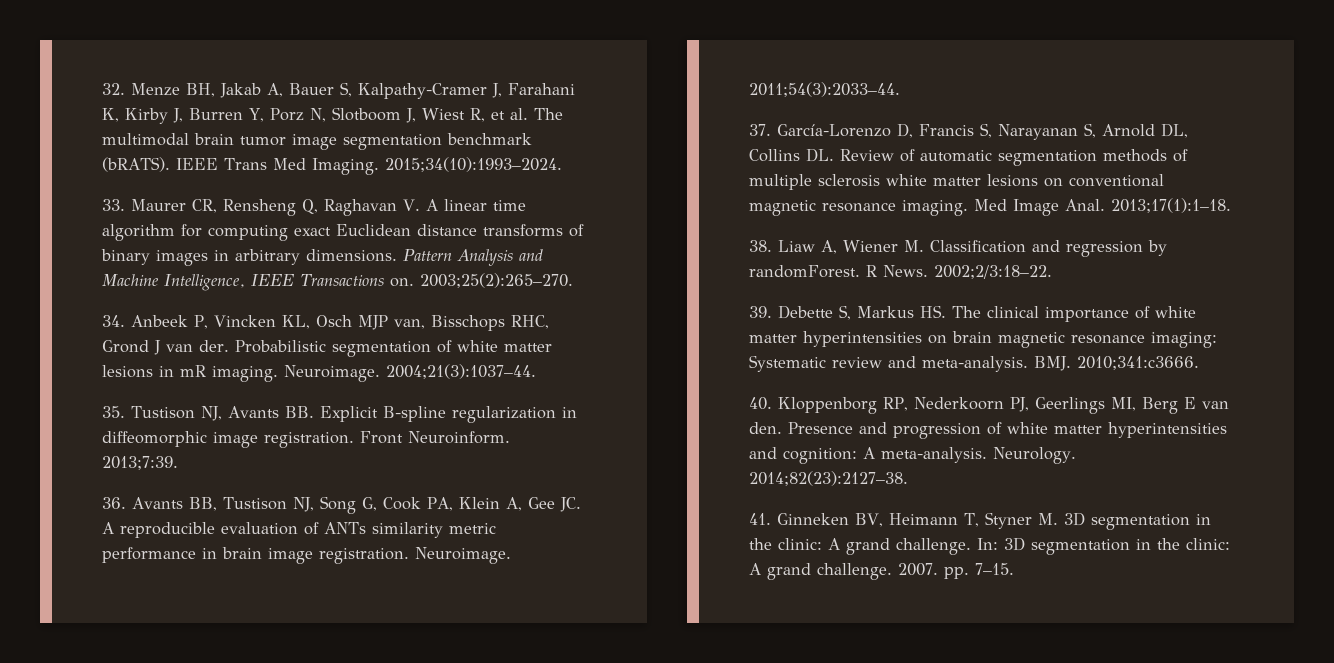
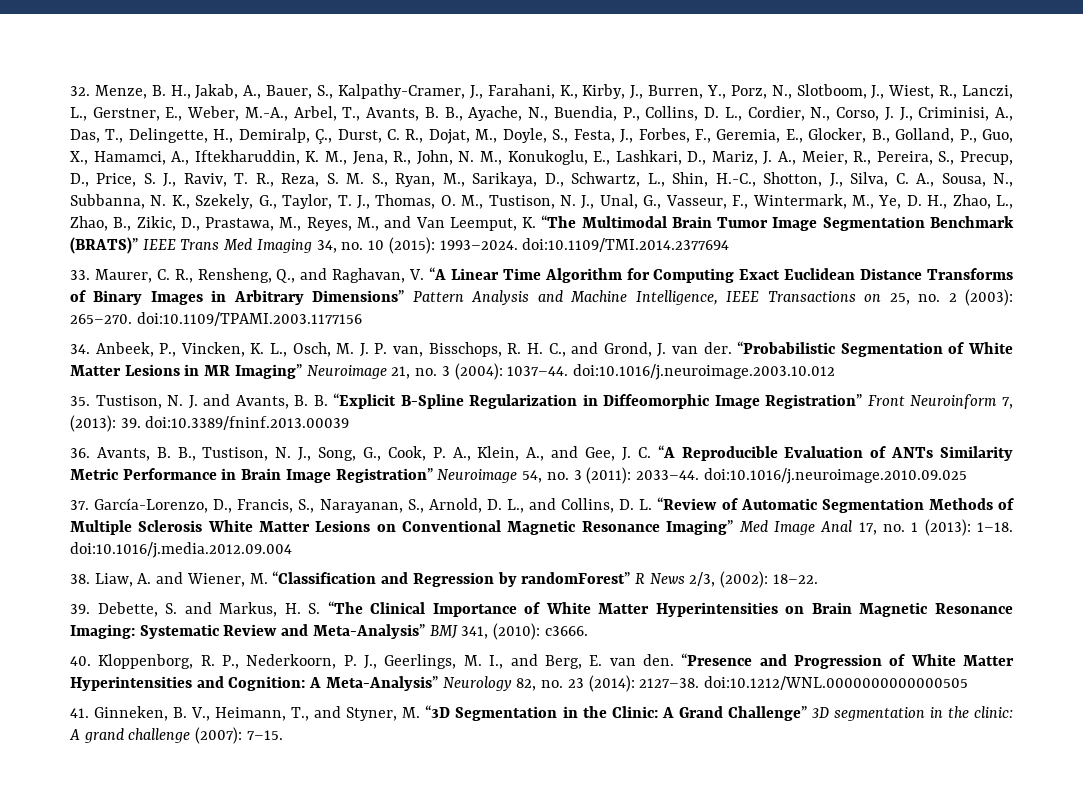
[131,82,575,99] [102,107,563,124] [102,133,532,150] [102,157,562,175] [102,199,526,216] [102,224,584,241] [101,249,397,266] Menze BH, Jakab A, Bauer S, Kalpathy-Cramer J, Farahani K, Kirby J, Burren Y, Porz N, Slotboom J, Wiest R, et al. The multimodal brain tumor image segmentation benchmark (bRATS). IEEE Trans Med Imaging. 2015;34(10):1993–2024. // 33. Maurer CR, Rensheng Q, Raghavan V. A linear time algorithm for computing exact Euclidean distance transforms of binary images in arbitrary dimensions. -> [94,84,1014,99] [70,106,1014,121] [70,128,1013,144] [70,150,1014,165] [70,172,1014,187] [70,194,1013,209] [70,215,1015,231] [70,237,730,254] [70,267,1014,283] [70,290,405,305] Menze, B. H., Jakab, A., Bauer, S., Kalpathy-Cramer, J., Farahani, K., Kirby, J., Burren, Y., Porz, N., Slotboom, J., Wiest, R., Lanczi, L., Gerstner, E., Weber, M.-A., Arbel, T., Avants, B. B., Ayache, N., Buendia, P., Collins, D. L., Cordier, N., Corso, J. J., Criminisi, A., Das, T., Delingette, H., Demiralp, Ç., Durst, C. R., Dojat, M., Doyle, S., Festa, J., Forbes, F., Geremia, E., Glocker, B., Golland, P., Guo, X., Hamamci, A., Iftekharuddin, K. M., Jena, R., John, N. M., Konukoglu, E., Lashkari, D., Mariz, J. A., Meier, R., Pereira, S., Precup, D., Price, S. J., Raviv, T. R., Reza, S. M. S., Ryan, M., Sarikaya, D., Schwartz, L., Shin, H.-C., Shotton, J., Silva, C. A., Sousa, N., Subbanna, N. K., Szekely, G., Taylor, T. J., Thomas, O. M., Tustison, N. J., Unal, G., Vasseur, F., Wintermark, M., Ye, D. H., Zhao, L., Zhao, B., Zikic, D., Prastawa, M., Reyes, M., and Van Leemput, K. “The Multimodal Brain Tumor Image Segmentation Benchmark (BRATS)” IEEE Trans Med Imaging 34, no. 10 (2015): 1993–2024. doi:10.1109/TMI.2014.2377694 // 33. Maurer, C. R., Rensheng, Q., and Raghavan, V. “A Linear Time Algorithm for Computing Exact Euclidean Distance Transforms of Binary Images in Arbitrary Dimensions”
[389,273,573,288] [102,315,549,331] [102,340,552,357] [102,364,536,382] [102,406,577,423] [102,431,510,448] [102,456,178,470] [102,496,581,514] [102,522,496,538] [102,547,511,564] [749,82,900,97] [749,123,1188,140] [749,148,1188,166] [749,174,1164,190] [749,198,1231,216] [749,240,1167,257] [749,265,1052,279] [749,305,1196,322] [749,331,1217,348] [749,355,1199,372] [749,397,1229,414] [749,422,1227,439] [749,447,1076,464] [749,471,908,486] [749,512,1211,530] [749,537,1230,555] [749,563,969,580] on. 2003;25(2):265–270. // 34. Anbeek P, Vincken KL, Osch MJP van, Bisschops RHC, Grond J van der. Probabilistic segmentation of white matter lesions in mR imaging. Neuroimage. 2004;21(3):1037–44. // 35. Tustison NJ, Avants BB. Explicit B-spline regularization in diffeomorphic image registration. Front Neuroinform. 2013;7:39. // 36. Avants BB, Tustison NJ, Song G, Cook PA, Klein A, Gee JC. A reproducible evaluation of ANTs similarity metric performance in brain image registration. Neuroimage. 2011;54(3):2033–44. // 37. García-Lorenzo D, Francis S, Narayanan S, Arnold DL, Collins DL. Review of automatic segmentation methods of multiple sclerosis white matter lesions on conventional magnetic resonance imaging. Med Image Anal. 2013;17(1):1–18. // 38. Liaw A, Wiener M. Classification and regression by randomForest. R News. 2002;2/3:18–22. // 39. Debette S, Markus HS. The clinical importance of white matter hyperintensities on brain magnetic resonance imaging: Systematic review and meta-analysis. BMJ. 2010;341:c3666. // 40. Kloppenborg RP, Nederkoorn PJ, Geerlings MI, Berg E van den. Presence and progression of white matter hyperintensities and cognition: A meta-analysis. Neurology. 2014;82(23):2127–38. // 41. Ginneken BV, Heimann T, Styner M. 3D segmentation in the clinic: A grand challenge. In: 3D segmentation in the clinic: A grand challenge. 2007. pp. -> [864,289,1014,306] [70,312,362,326] [70,341,1013,357] [70,363,835,380] [70,393,1013,409] [70,415,350,432] [70,445,1013,461] [70,467,967,484] [70,497,1014,513] [70,519,1014,536] [70,542,292,558] [70,571,818,588] [70,601,1013,617] [70,623,588,640] [70,653,1015,669] [70,675,968,692] [70,705,1013,721] [69,727,243,744] on 25, no. 2 (2003): 265–270. doi:10.1109/TPAMI.2003.1177156 // 34. Anbeek, P., Vincken, K. L., Osch, M. J. P. van, Bisschops, R. H. C., and Grond, J. van der. “Probabilistic Segmentation of White Matter Lesions in MR Imaging” Neuroimage 21, no. 3 (2004): 1037–44. doi:10.1016/j.neuroimage.2003.10.012 // 35. Tustison, N. J. and Avants, B. B. “Explicit B-Spline Regularization in Diffeomorphic Image Registration” Front Neuroinform 7, (2013): 39. doi:10.3389/fninf.2013.00039 // 36. Avants, B. B., Tustison, N. J., Song, G., Cook, P. A., Klein, A., and Gee, J. C. “A Reproducible Evaluation of ANTs Similarity Metric Performance in Brain Image Registration” Neuroimage 54, no. 3 (2011): 2033–44. doi:10.1016/j.neuroimage.2010.09.025 // 37. García-Lorenzo, D., Francis, S., Narayanan, S., Arnold, D. L., and Collins, D. L. “Review of Automatic Segmentation Methods of Multiple Sclerosis White Matter Lesions on Conventional Magnetic Resonance Imaging” Med Image Anal 17, no. 1 (2013): 1–18. doi:10.1016/j.media.2012.09.004 // 38. Liaw, A. and Wiener, M. “Classification and Regression by randomForest” R News 2/3, (2002): 18–22. // 39. Debette, S. and Markus, H. S. “The Clinical Importance of White Matter Hyperintensities on Brain Magnetic Resonance Imaging: Systematic Review and Meta-Analysis” BMJ 341, (2010): c3666. // 40. Kloppenborg, R. P., Nederkoorn, P. J., Geerlings, M. I., and Berg, E. van den. “Presence and Progression of White Matter Hyperintensities and Cognition: A Meta-Analysis” Neurology 82, no. 23 (2014): 2127–38. doi:10.1212/WNL.0000000000000505 // 41. Ginneken, B. V., Heimann, T., and Styner, M. “3D Segmentation in the Clinic: A Grand Challenge” 3D segmentation in the clinic: A grand challenge (2007):

